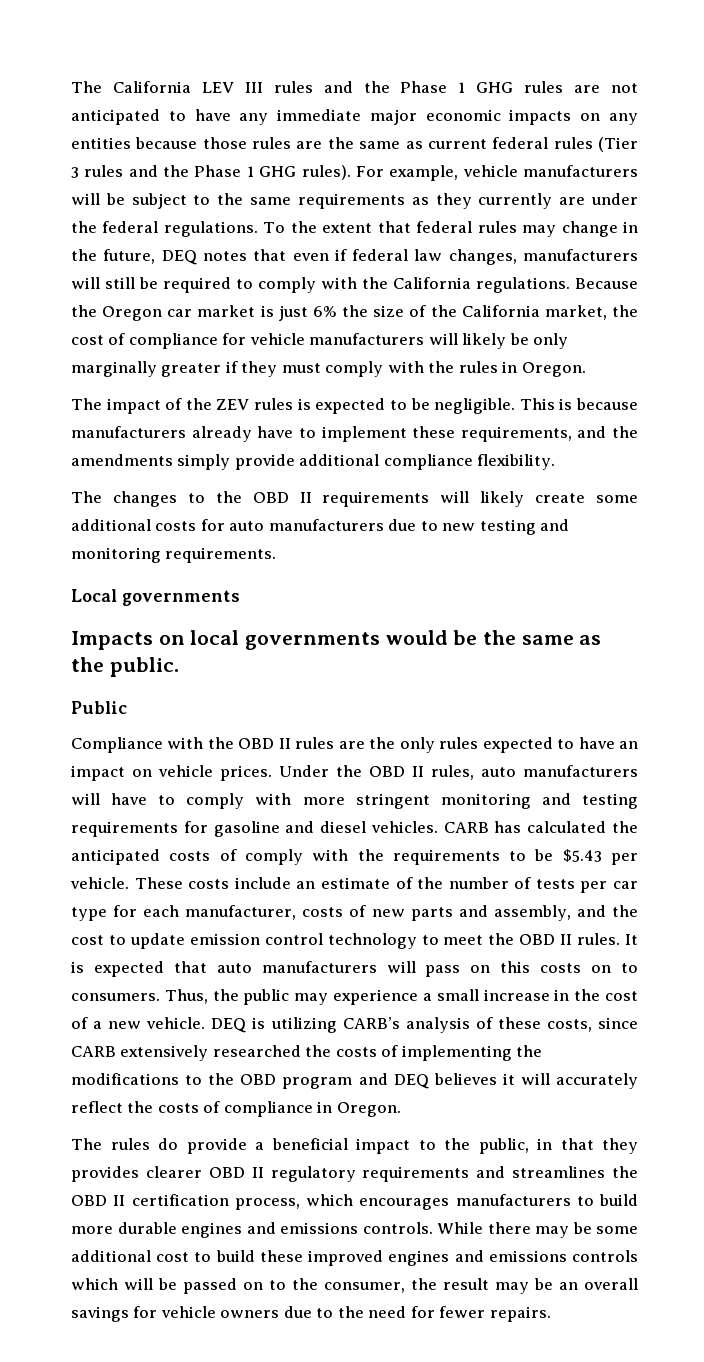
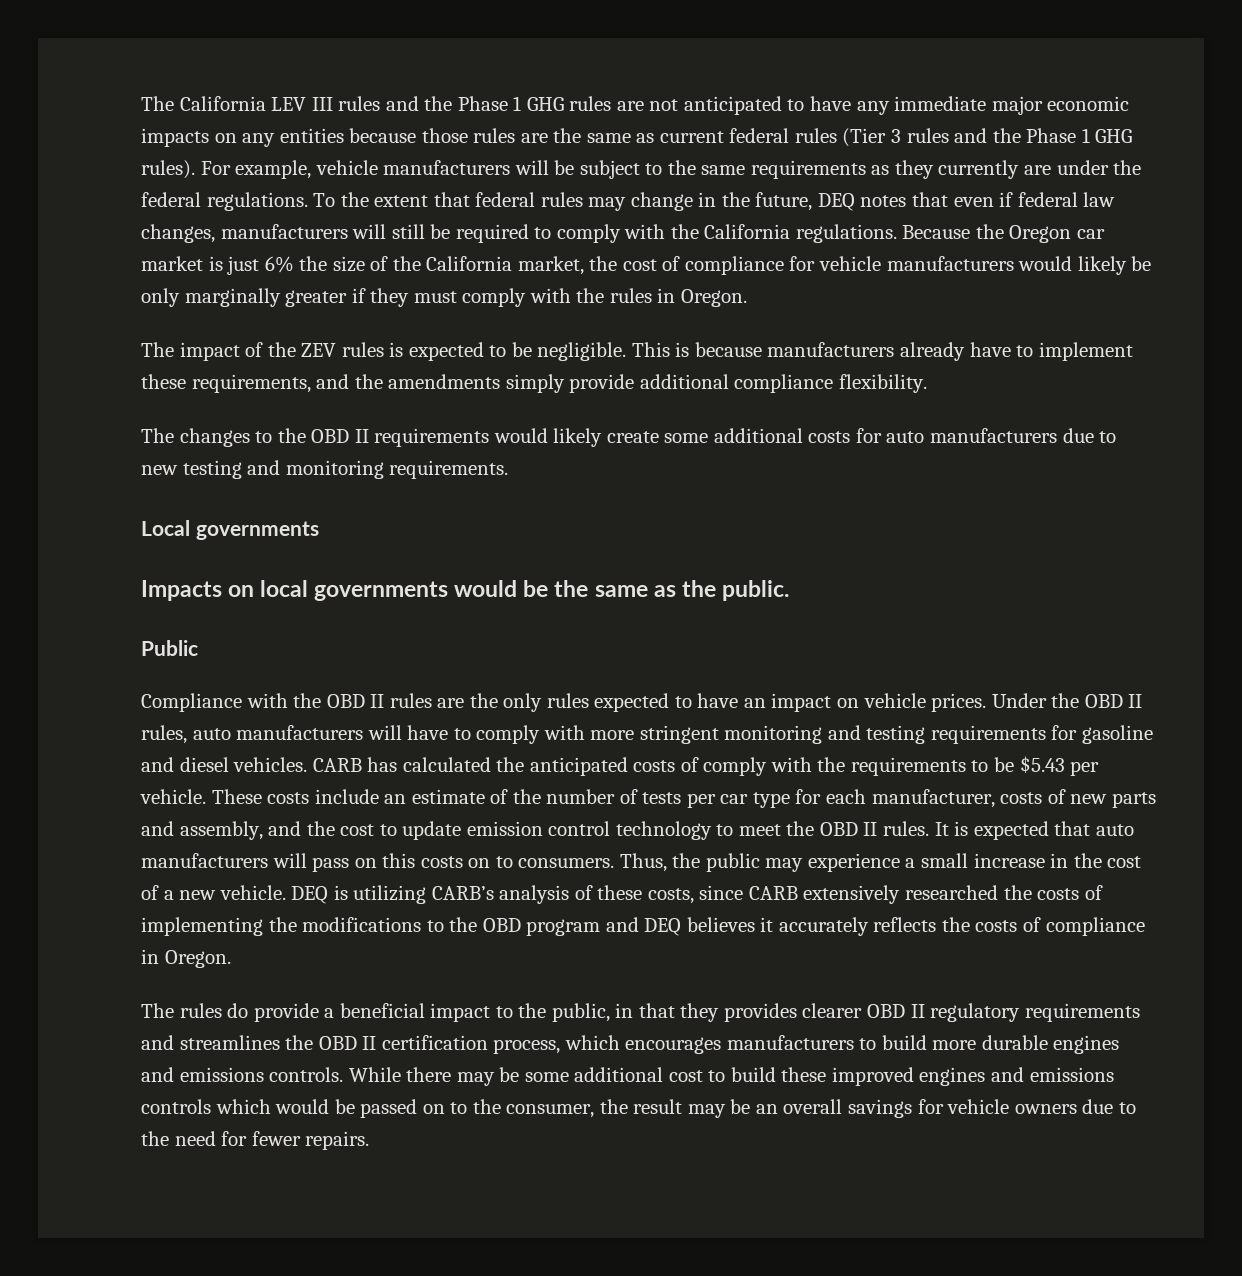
[428,333,458,345] will -> [1018,256,1073,271] would
[440,491,470,503] will -> [493,428,548,443] would
[520,1073,639,1089] [71,1101,123,1113] will accurately reflect -> [778,917,937,936] accurately reflects
[124,1278,153,1290] will -> [275,1099,330,1114] would

